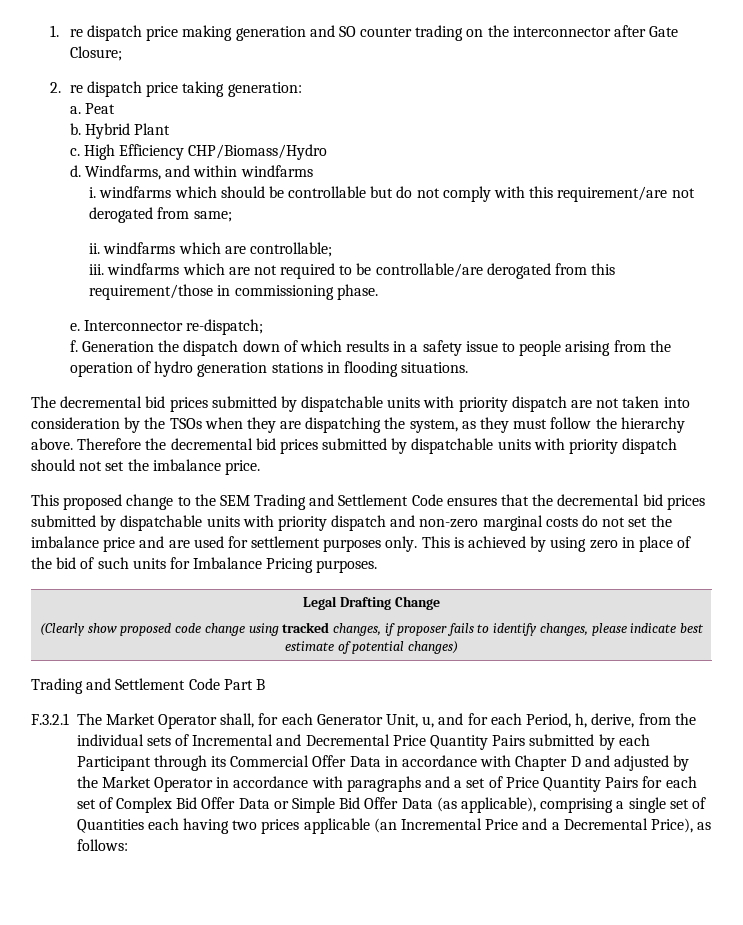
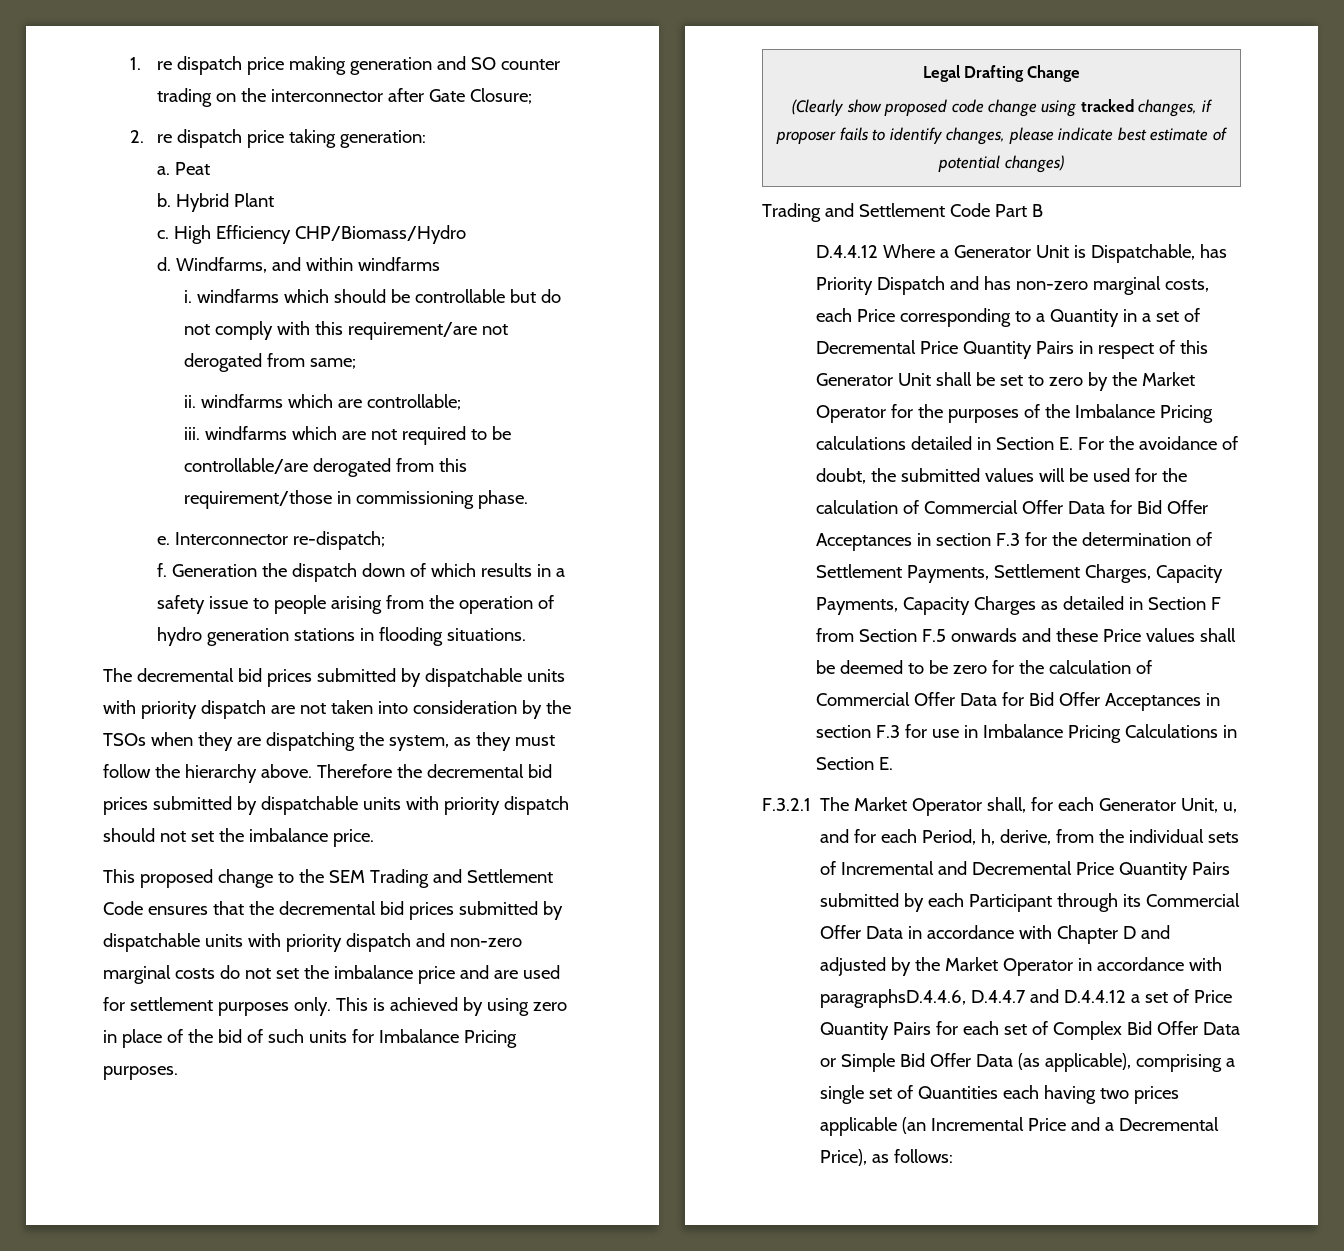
(265, 684) none -> [816,244,1228,263] [816,276,1210,295] [816,308,1201,327] [816,340,1209,359] [816,372,1196,391] [816,404,1214,423] [816,436,1239,450] [816,468,1188,484] [816,500,1209,514] [816,532,1213,551] [816,564,1224,583] [816,596,1222,615] [816,628,1237,642] [816,660,1153,674] [816,692,1221,711] [816,724,1238,743] [816,757,894,770] // D.4.4.12 Where a Generator Unit is Dispatchable, has Priority Dispatch and has non-zero marginal costs, each Price corresponding to a Quantity in a set of Decremental Price Quantity Pairs in respect of this Generator Unit shall be set to zero by the Market Operator for the purposes of the Imbalance Pricing calculations detailed in Section E. For the avoidance of doubt, the submitted values will be used for the calculation of Commercial Offer Data for Bid Offer Acceptances in section F.3 for the determination of Settlement Payments, Settlement Charges, Capacity Payments, Capacity Charges as detailed in Section F from Section F.5 onwards and these Price values shall be deemed to be zero for the calculation of Commercial Offer Data for Bid Offer Acceptances in section F.3 for use in Imbalance Pricing Calculations in Section E.
[346,776,451,792] paragraphs and -> [820,989,1127,1008] paragraphsD.4.4.6, D.4.4.7 and D.4.4.12

